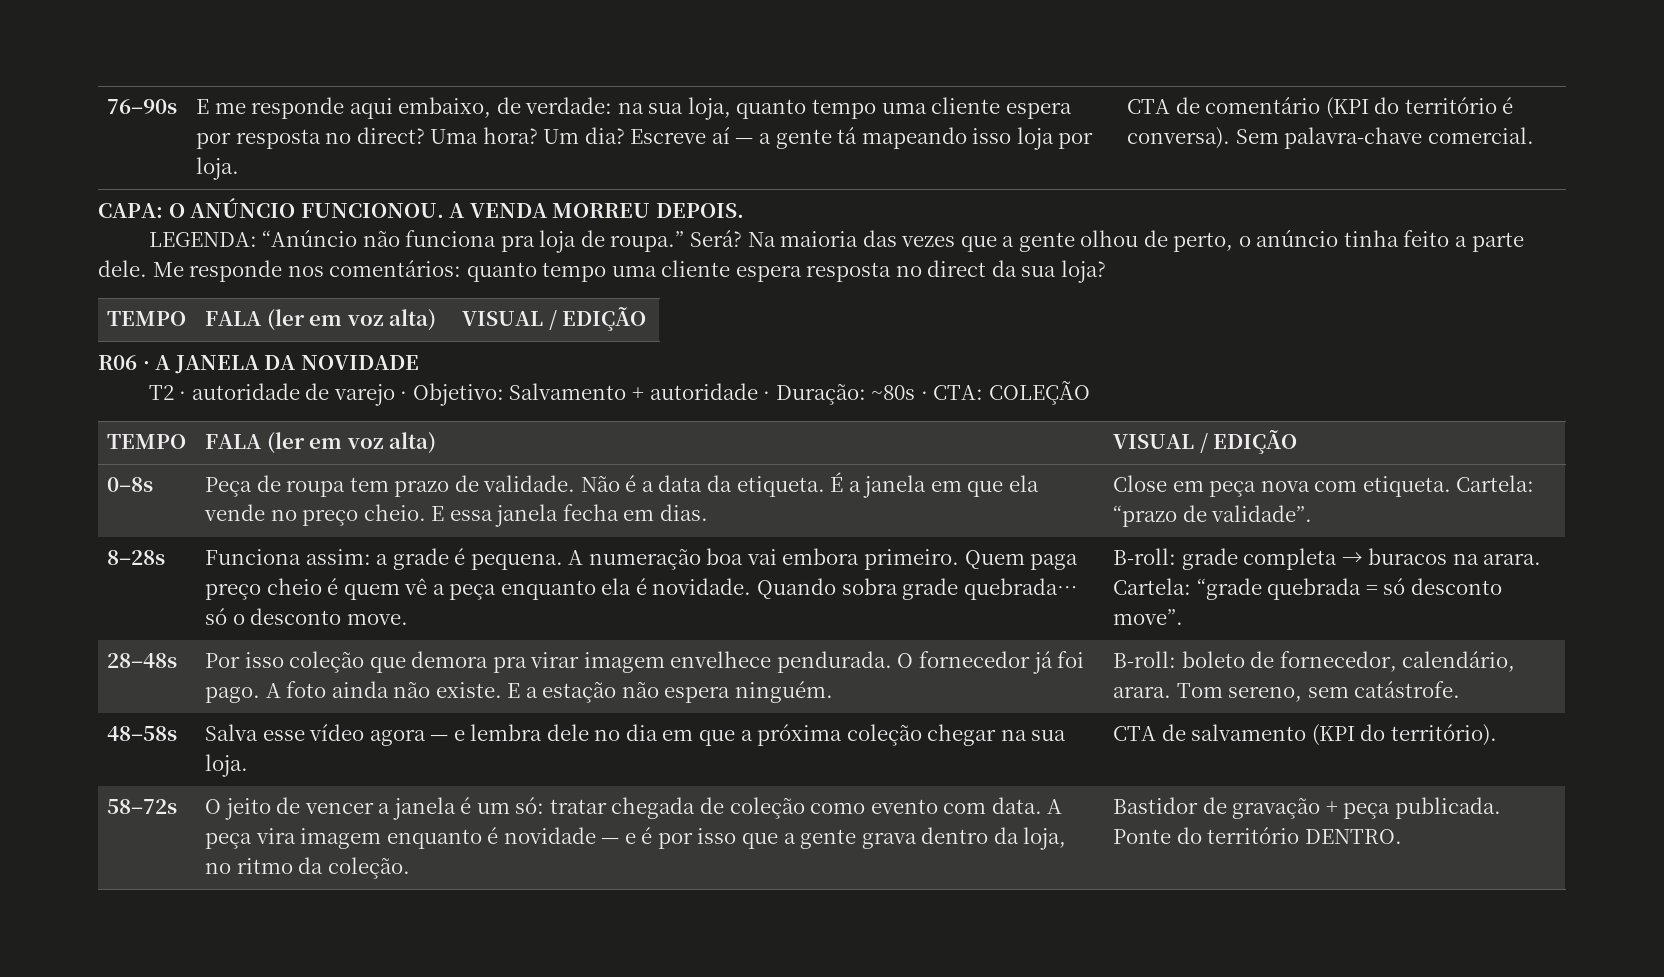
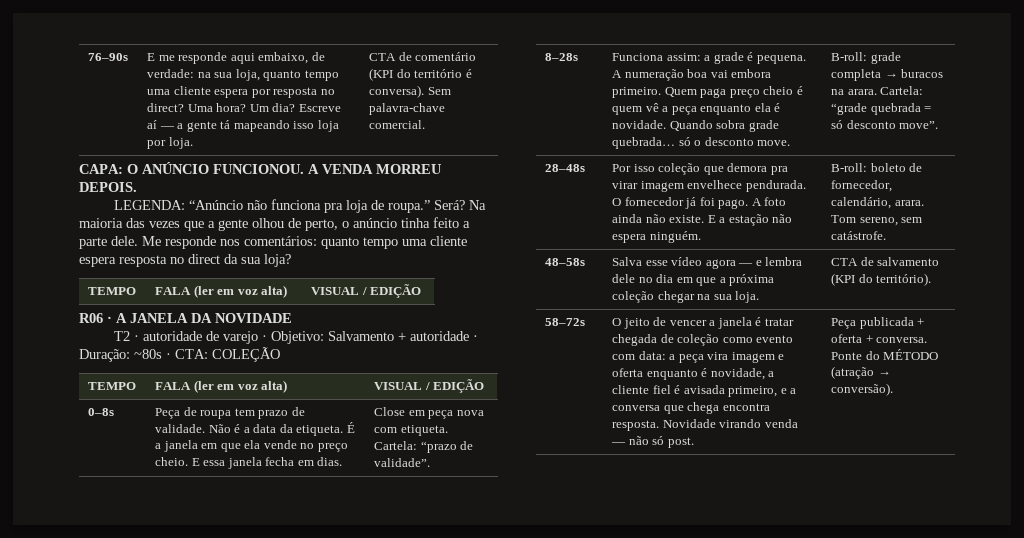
[476,797,545,814] um só: -> (762, 321) none
[991,797,1063,814] data. A -> [638,351,676,360] data: a
[386,827,1067,850] [205,857,410,879] [1113,797,1501,819] [1113,827,1402,844] enquanto é novidade — e é por isso que a gente grava dentro da loja, no ritmo da coleção. | Bastidor de gravação + peça publicada. Ponte do território DENTRO. -> [778,354,785,360] [612,368,775,380] [612,385,797,397] [612,402,770,414] [612,419,798,431] [611,436,694,448] [831,317,925,329] [831,334,928,343] [831,349,939,360] [831,366,891,379] [831,383,894,396] e oferta enquanto é novidade, a cliente fiel é avisada primeiro, e a conversa que chega encontra resposta. Novidade virando venda — não só post. | Peça publicada + oferta + conversa. Ponte do MÉTODO (atração → conversão).

